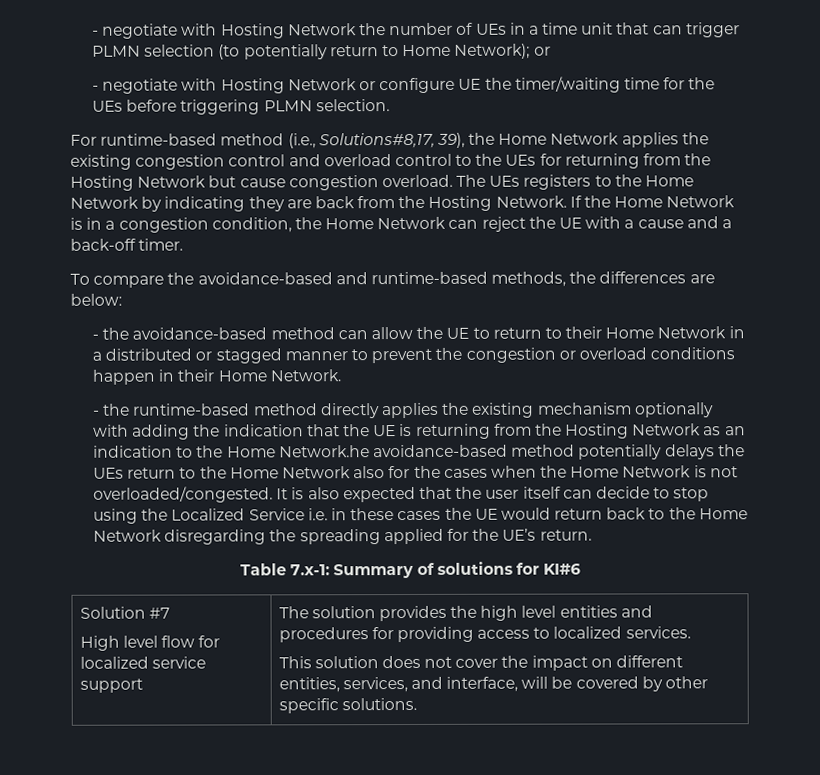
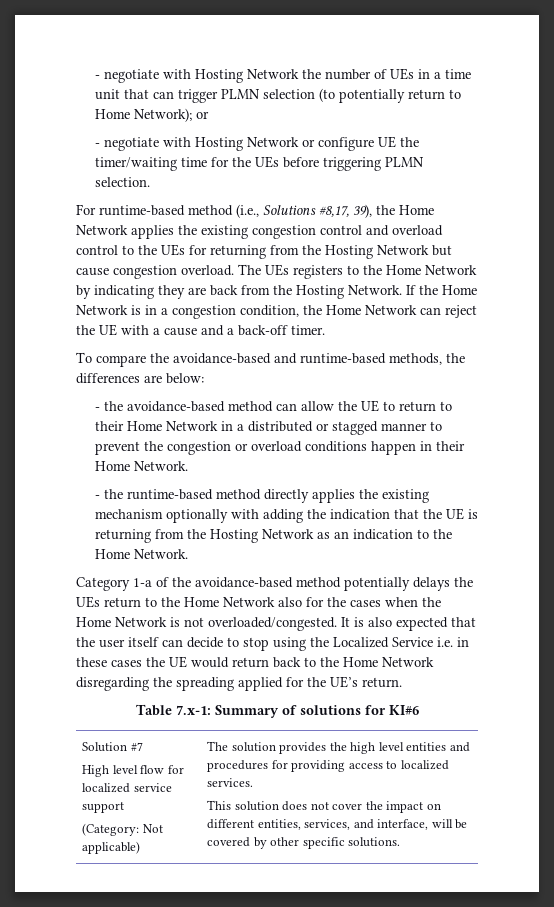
[318,132,435,149] Solutions#8,17, -> [263,205,349,217] Solutions #8,17,
[278,445,370,458] Network.he -> [133,549,188,559] [76,577,191,591] Network. // Category 1-a of the
(143, 685) none -> [82,823,163,836] [82,841,141,854] // (Category: Not applicable)

